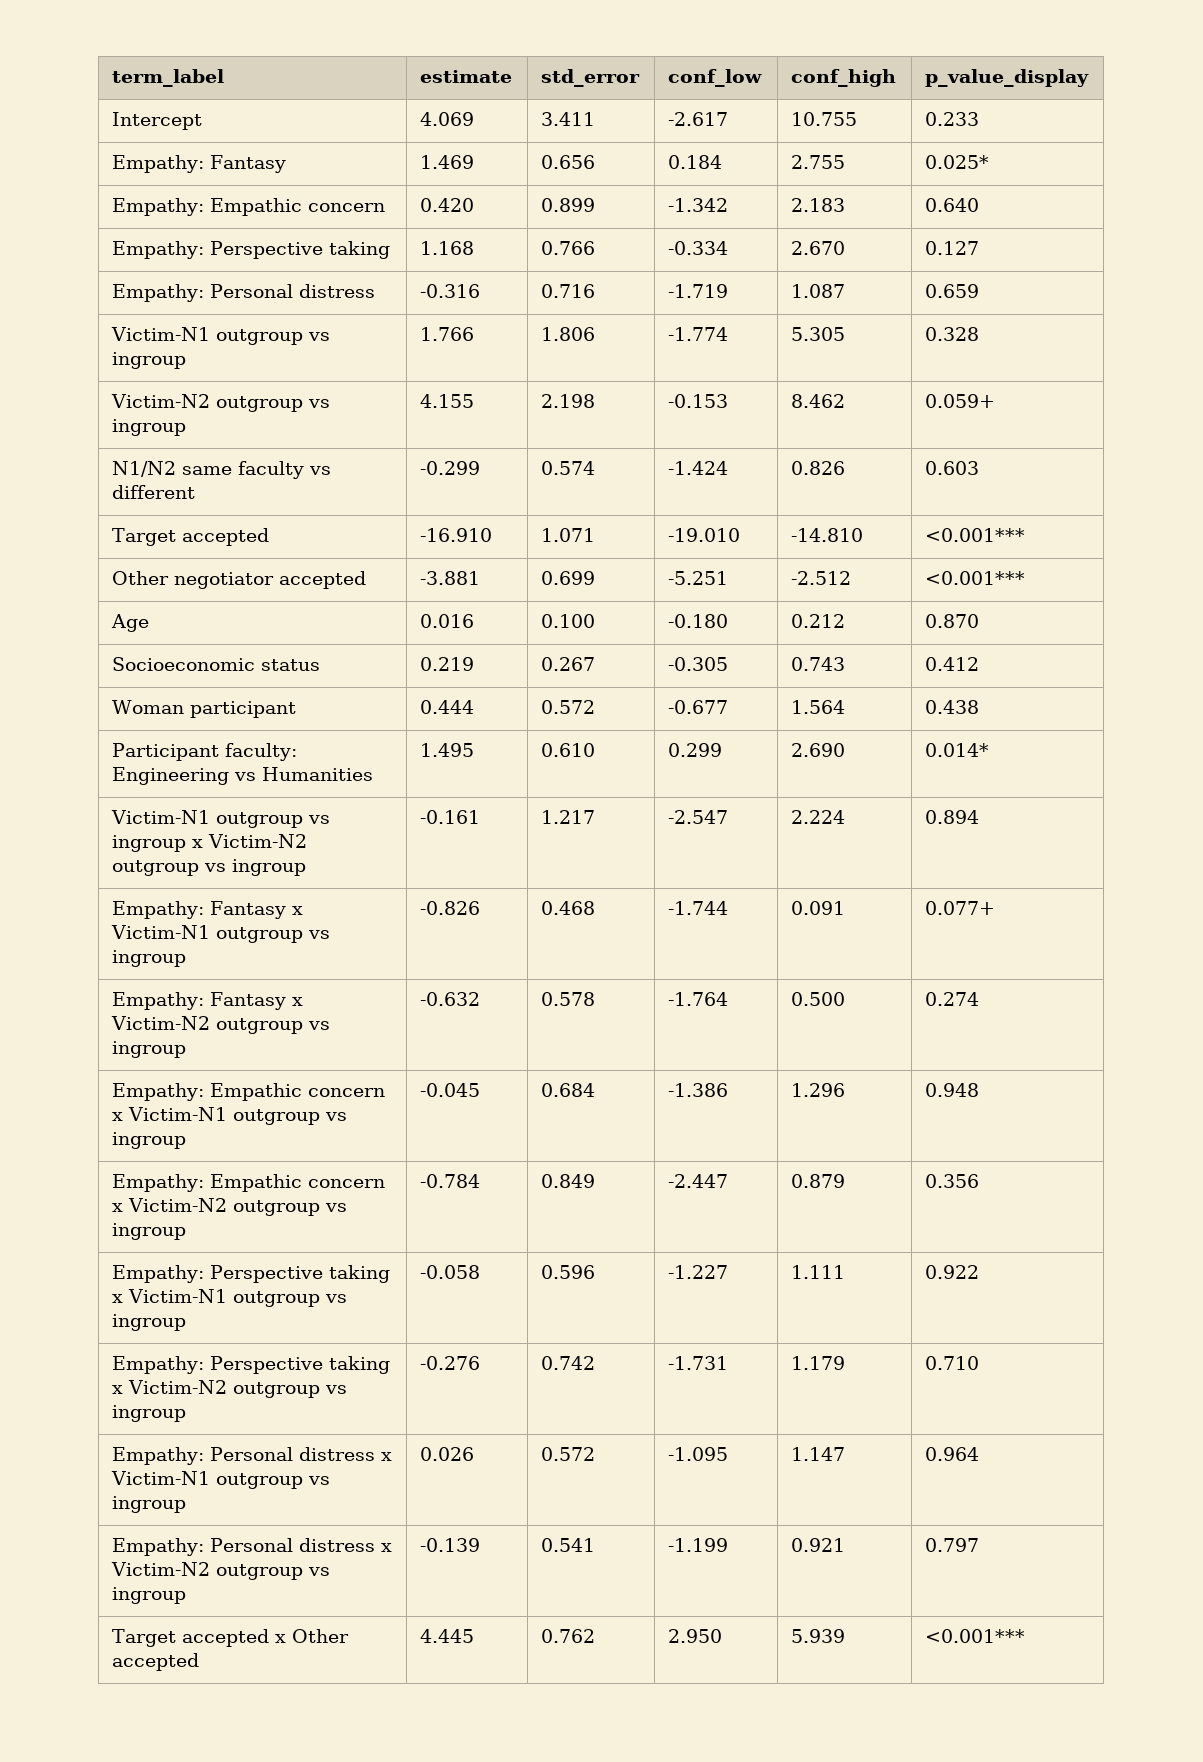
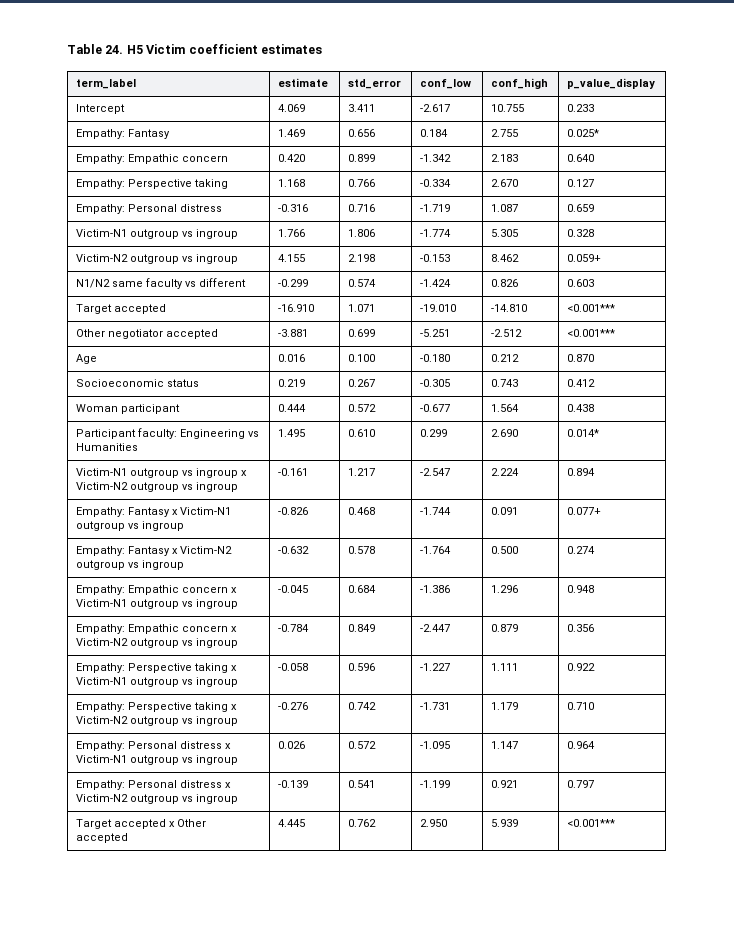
(112, 78) none -> [67,44,322,54] Table 24. H5 Victim coefficient estimates //

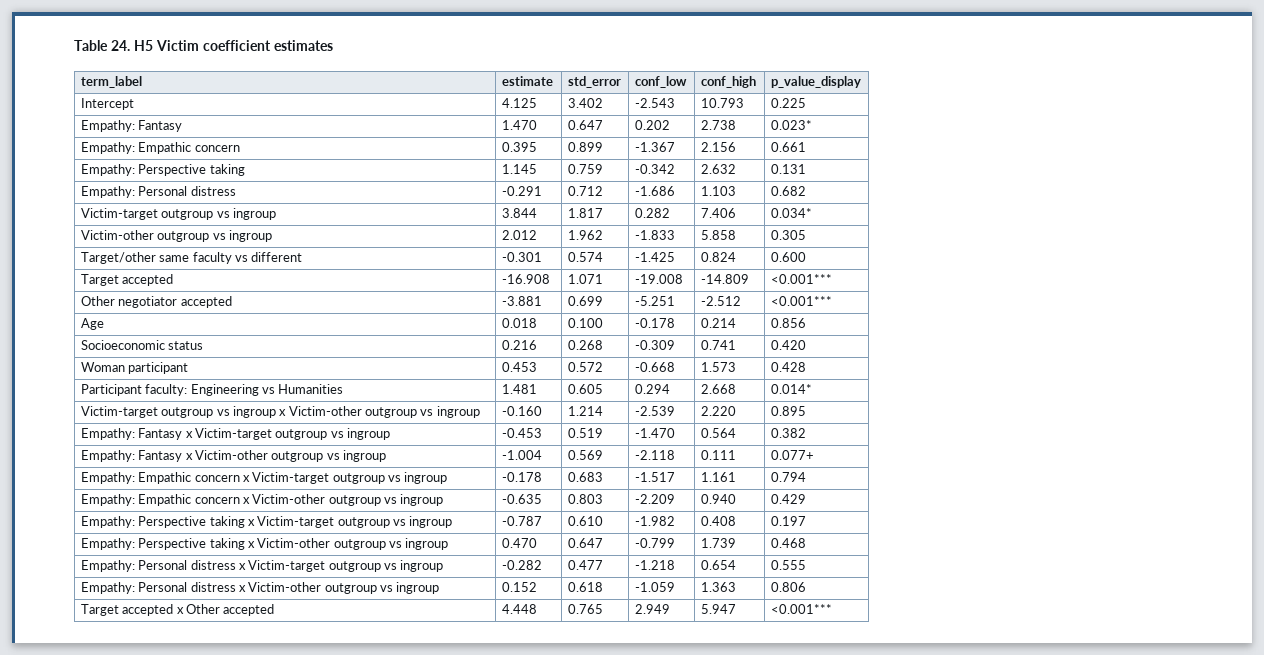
[278,104,306,112] [348,104,376,112] [420,104,451,112] [491,104,525,112] [567,104,595,112] [76,129,171,139] [278,129,306,137] [348,129,376,137] [420,129,449,137] [491,129,519,137] [567,129,600,137] 4.069 | 3.411 | -2.617 | 10.755 | 0.233 // Empathy: Fantasy | 1.469 | 0.656 | 0.184 | 2.755 | 0.025* -> [501,98,537,108] [567,98,603,108] [634,98,675,108] [700,98,744,108] [770,98,806,108] [80,120,183,132] [501,120,537,130] [567,120,603,130] [634,120,670,130] [700,120,736,130] [770,120,812,130] 4.125 | 3.402 | -2.543 | 10.793 | 0.225 // Empathy: Fantasy | 1.470 | 0.647 | 0.202 | 2.738 | 0.023*
[278,154,306,162] 0.420 -> [501,142,537,152] 0.395
[420,154,452,162] [491,154,519,162] [567,154,595,162] -1.342 | 2.183 | 0.640 -> [634,142,675,152] [700,142,736,152] [770,142,806,152] -1.367 | 2.156 | 0.661
[278,179,306,187] [348,179,376,187] [420,179,452,187] [491,179,519,187] [567,179,595,187] [76,204,223,214] [278,204,309,212] [348,204,376,212] [420,204,451,212] [491,204,519,212] [567,204,595,212] [76,229,239,239] [278,229,306,237] [348,229,376,237] [420,229,452,237] [491,229,519,237] [567,229,595,237] [76,254,239,264] [278,254,306,262] [348,254,376,262] [420,254,451,262] [491,254,520,262] [567,254,602,262] [76,279,111,288] 1.168 | 0.766 | -0.334 | 2.670 | 0.127 // Empathy: Personal distress | -0.316 | 0.716 | -1.719 | 1.087 | 0.659 // Victim-N1 outgroup vs ingroup | 1.766 | 1.806 | -1.774 | 5.305 | 0.328 // Victim-N2 outgroup vs ingroup | 4.155 | 2.198 | -0.153 | 8.462 | 0.059+ // N1/N2 -> [501,164,537,174] [567,164,603,174] [634,164,675,174] [700,164,736,174] [770,164,806,174] [80,186,236,198] [501,186,542,196] [567,186,603,196] [634,186,675,196] [700,186,736,196] [770,186,806,196] [80,208,276,220] [501,208,537,218] [567,208,603,218] [634,208,670,218] [700,208,736,218] [770,208,812,218] [80,230,272,242] [501,230,537,240] [567,230,603,240] [634,230,675,240] [700,230,736,240] [770,230,806,240] [80,252,156,264] 1.145 | 0.759 | -0.342 | 2.632 | 0.131 // Empathy: Personal distress | -0.291 | 0.712 | -1.686 | 1.103 | 0.682 // Victim-target outgroup vs ingroup | 3.844 | 1.817 | 0.282 | 7.406 | 0.034* // Victim-other outgroup vs ingroup | 2.012 | 1.962 | -1.833 | 5.858 | 0.305 // Target/other
[278,279,309,287] -0.299 -> [501,252,542,262] -0.301
[420,279,452,287] [491,279,519,287] [567,279,595,287] -1.424 | 0.826 | 0.603 -> [634,252,675,262] [700,252,736,262] [770,252,806,262] -1.425 | 0.824 | 0.600
[278,304,315,312] -16.910 -> [501,274,550,284] -16.908
[420,304,457,312] [491,304,528,312] -19.010 | -14.810 -> [634,274,683,284] [700,274,749,284] -19.008 | -14.809
[278,354,306,362] 0.016 -> [501,318,537,328] 0.018
[420,354,451,362] [491,354,520,362] [567,354,595,362] -0.180 | 0.212 | 0.870 -> [634,318,675,328] [700,318,736,328] [770,318,806,328] -0.178 | 0.214 | 0.856
[278,379,306,387] [348,379,376,387] [420,379,451,387] [491,379,519,387] [567,379,596,387] 0.219 | 0.267 | -0.305 | 0.743 | 0.412 -> [501,340,537,350] [567,340,603,350] [634,340,675,350] [700,340,736,350] [770,340,806,350] 0.216 | 0.268 | -0.309 | 0.741 | 0.420
[278,404,307,412] [348,404,377,412] [420,404,451,412] [491,404,520,412] [567,404,595,412] 0.444 | 0.572 | -0.677 | 1.564 | 0.438 -> [501,362,537,372] [567,362,603,372] [634,362,675,372] [700,362,736,372] [770,362,806,372] 0.453 | 0.572 | -0.668 | 1.573 | 0.428
[278,429,306,437] [348,429,376,437] [420,429,448,437] [491,429,519,437] 1.495 | 0.610 | 0.299 | 2.690 -> [501,384,537,394] [567,384,603,394] [634,384,670,394] [700,384,736,394] 1.481 | 0.605 | 0.294 | 2.668
[76,468,128,476] Victim-N1 -> [80,406,158,418] Victim-target
[76,482,239,492] [278,468,309,476] [348,468,376,476] [420,468,451,476] [491,468,520,476] [567,468,596,476] [76,507,232,517] [76,521,185,531] [278,507,309,515] [348,507,376,515] [420,507,452,515] [491,507,519,515] [567,507,602,515] [76,546,233,556] [76,560,185,570] [278,546,310,554] [348,546,376,554] [420,546,452,554] [491,546,519,554] [567,546,596,554] [76,585,238,595] [76,599,239,609] [278,585,309,593] [348,585,377,593] [420,585,451,593] [491,585,519,593] [567,585,595,593] [76,624,238,634] [76,638,239,648] [278,624,310,632] [348,624,376,632] [420,624,451,632] [491,624,519,632] [567,624,595,632] [76,663,238,673] [76,677,239,687] [278,663,309,671] [348,663,376,671] [420,663,451,671] [491,663,519,671] [567,663,596,671] [76,702,238,712] [76,716,239,726] [278,702,309,710] [348,702,377,710] [420,702,451,710] [491,702,519,710] [567,702,595,710] [76,741,232,751] [76,755,239,765] [278,741,306,749] [348,741,377,749] [420,741,451,749] [491,741,519,749] [567,741,596,749] [76,780,232,790] [76,794,239,804] [278,780,309,788] [348,780,376,788] [420,780,451,788] [491,780,519,788] [567,780,595,788] Victim-N2 outgroup vs ingroup | -0.161 | 1.217 | -2.547 | 2.224 | 0.894 // Empathy: Fantasy x Victim-N1 outgroup vs ingroup | -0.826 | 0.468 | -1.744 | 0.091 | 0.077+ // Empathy: Fantasy x Victim-N2 outgroup vs ingroup | -0.632 | 0.578 | -1.764 | 0.500 | 0.274 // Empathy: Empathic concern x Victim-N1 outgroup vs ingroup | -0.045 | 0.684 | -1.386 | 1.296 | 0.948 // Empathy: Empathic concern x Victim-N2 outgroup vs ingroup | -0.784 | 0.849 | -2.447 | 0.879 | 0.356 // Empathy: Perspective taking x Victim-N1 outgroup vs ingroup | -0.058 | 0.596 | -1.227 | 1.111 | 0.922 // Empathy: Perspective taking x Victim-N2 outgroup vs ingroup | -0.276 | 0.742 | -1.731 | 1.179 | 0.710 // Empathy: Personal distress x Victim-N1 outgroup vs ingroup | 0.026 | 0.572 | -1.095 | 1.147 | 0.964 // Empathy: Personal distress x Victim-N2 outgroup vs ingroup | -0.139 | 0.541 | -1.199 | 0.921 | 0.797 -> [288,406,480,418] [501,406,542,416] [567,406,603,416] [634,406,675,416] [700,406,736,416] [770,406,806,416] [80,428,391,440] [501,428,542,438] [567,428,603,438] [634,428,675,438] [700,428,736,438] [770,428,806,438] [80,450,387,462] [501,450,542,460] [567,450,603,460] [634,450,675,460] [700,450,736,460] [770,450,814,460] [80,472,448,484] [501,472,542,482] [567,472,603,482] [634,472,675,482] [700,472,736,482] [770,472,806,482] [80,494,444,506] [501,494,542,504] [567,494,603,504] [634,494,675,504] [700,494,736,504] [770,494,806,504] [80,516,453,528] [501,516,542,526] [567,516,603,526] [634,516,675,526] [700,516,736,526] [770,516,806,526] [80,538,449,550] [501,538,537,548] [567,538,603,548] [634,538,675,548] [700,538,736,548] [770,538,806,548] [80,560,444,572] [501,560,542,570] [567,560,603,570] [634,560,675,570] [700,560,736,570] [770,560,806,570] [80,582,440,594] [501,582,537,592] [567,582,603,592] [634,582,675,592] [700,582,736,592] [770,582,806,592] Victim-other outgroup vs ingroup | -0.160 | 1.214 | -2.539 | 2.220 | 0.895 // Empathy: Fantasy x Victim-target outgroup vs ingroup | -0.453 | 0.519 | -1.470 | 0.564 | 0.382 // Empathy: Fantasy x Victim-other outgroup vs ingroup | -1.004 | 0.569 | -2.118 | 0.111 | 0.077+ // Empathy: Empathic concern x Victim-target outgroup vs ingroup | -0.178 | 0.683 | -1.517 | 1.161 | 0.794 // Empathy: Empathic concern x Victim-other outgroup vs ingroup | -0.635 | 0.803 | -2.209 | 0.940 | 0.429 // Empathy: Perspective taking x Victim-target outgroup vs ingroup | -0.787 | 0.610 | -1.982 | 0.408 | 0.197 // Empathy: Perspective taking x Victim-other outgroup vs ingroup | 0.470 | 0.647 | -0.799 | 1.739 | 0.468 // Empathy: Personal distress x Victim-target outgroup vs ingroup | -0.282 | 0.477 | -1.218 | 0.654 | 0.555 // Empathy: Personal distress x Victim-other outgroup vs ingroup | 0.152 | 0.618 | -1.059 | 1.363 | 0.806
[278,819,306,827] [348,819,377,827] [420,819,448,827] [491,819,519,827] 4.445 | 0.762 | 2.950 | 5.939 -> [501,604,537,614] [567,604,603,614] [634,604,670,614] [700,604,736,614] 4.448 | 0.765 | 2.949 | 5.947

